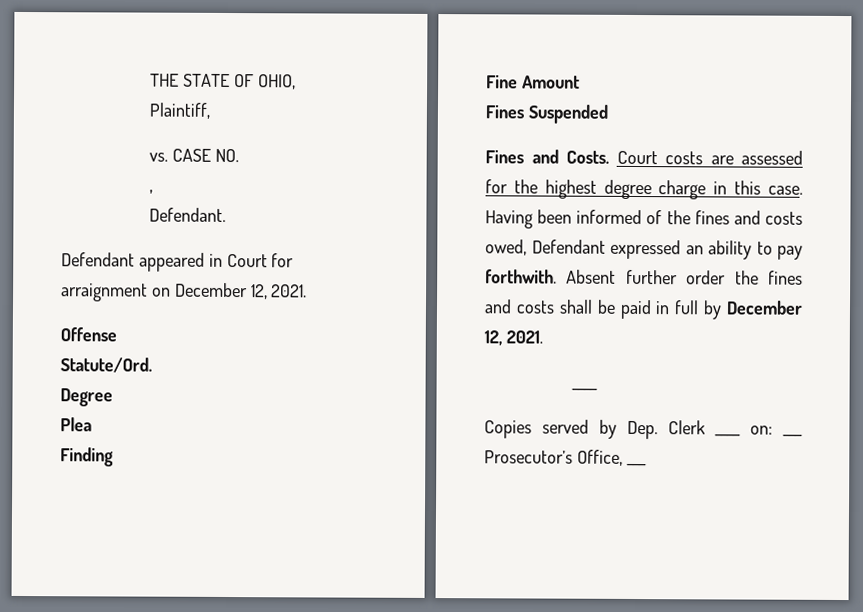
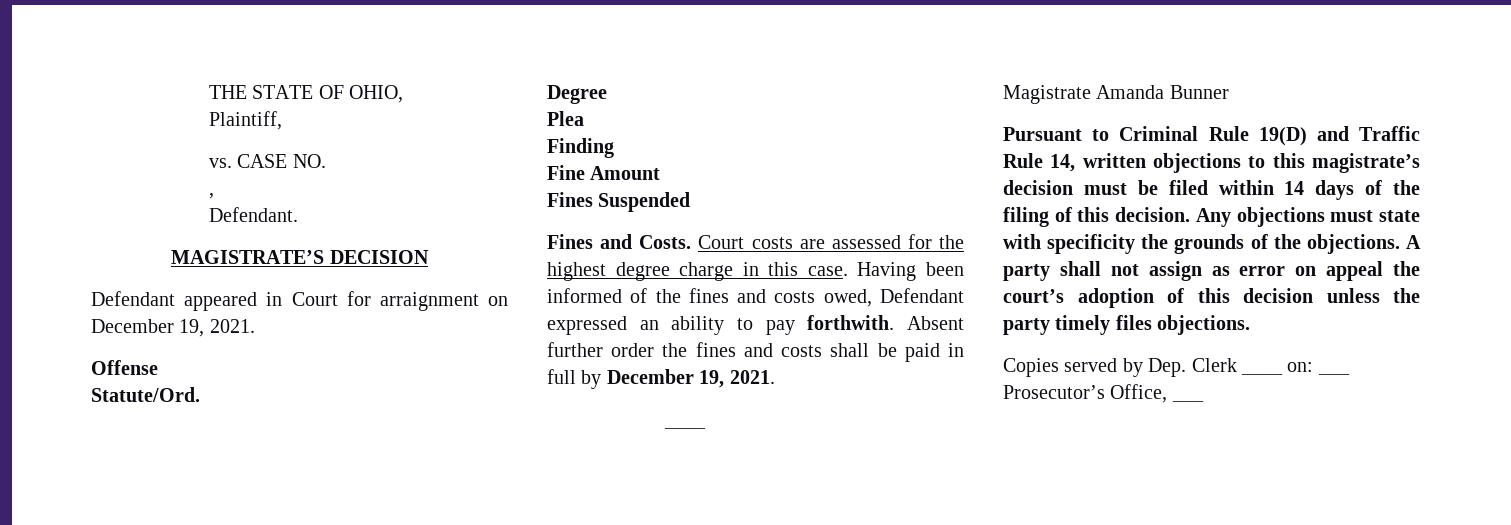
(227, 214) none -> [171,250,429,264] // MAGISTRATE’S DECISION
[250,284,268,300] 12, -> [179,319,205,337] 19,
[484,330,502,346] 12, -> [699,370,725,388] 19,
(599, 389) none -> [1003,85,1229,104] [1003,126,1420,146] [1003,153,1420,173] [1003,180,1420,200] [1003,207,1420,227] [1003,234,1421,254] [1003,261,1420,281] [1003,288,1420,308] [1003,315,1251,335] // Magistrate Amanda Bunner // Pursuant to Criminal Rule 19(D) and Traffic Rule 14, written objections to this magistrate’s decision must be filed within 14 days of the filing of this decision. Any objections must state with specificity the grounds of the objections. A party shall not assign as error on appeal the court’s adoption of this decision unless the party timely files objections.

